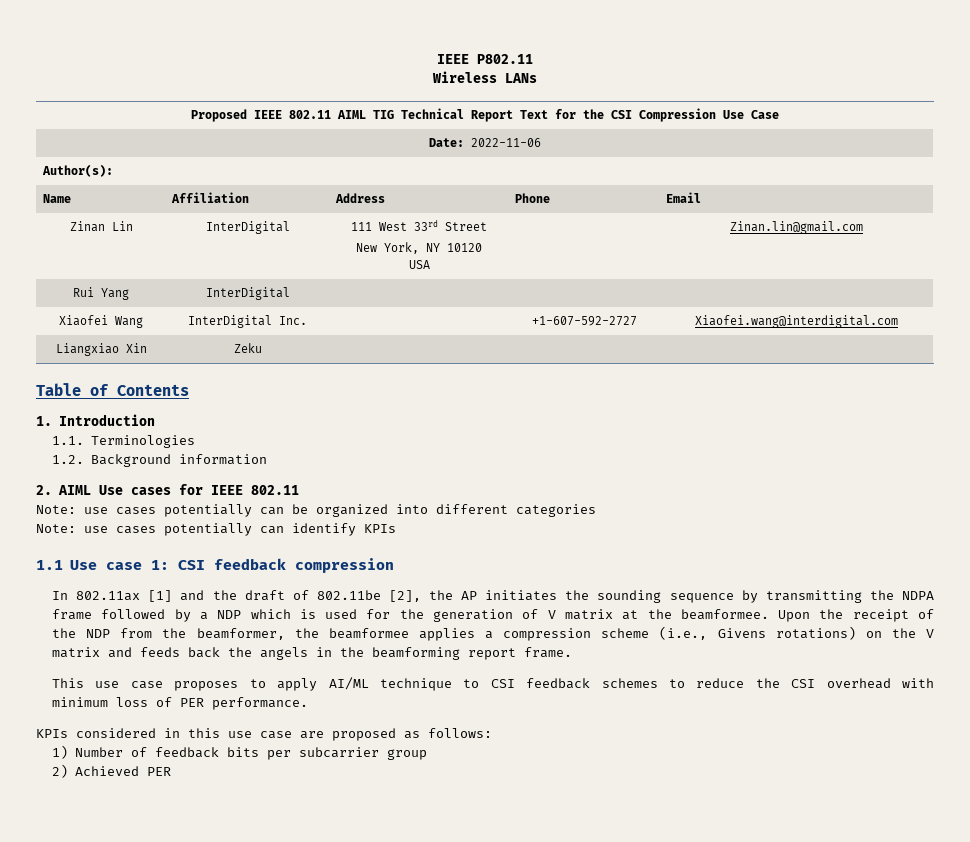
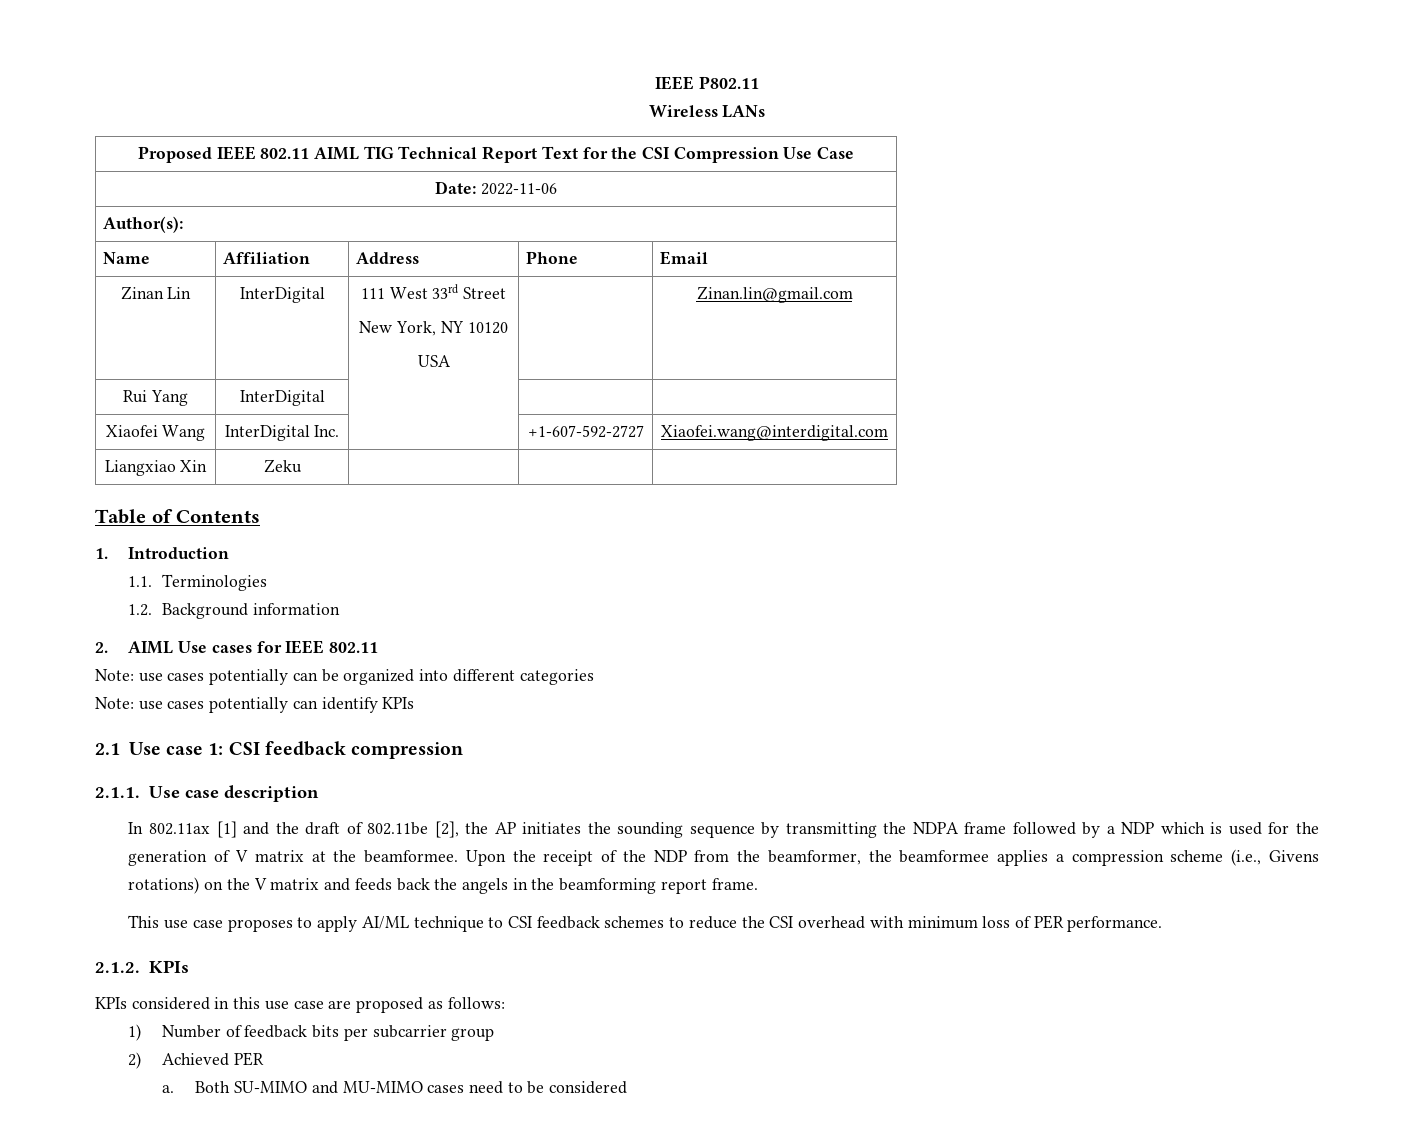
[36,560,63,570] 1.1 -> [95,743,120,755] 2.1
(394, 565) none -> [95,785,319,802] // 2.1.1. Use case description
(309, 703) none -> [95,960,189,973] // 2.1.2. KPIs
(171, 771) none -> [161,1081,628,1094] // a. Both SU-MIMO and MU-MIMO cases need to be considered

